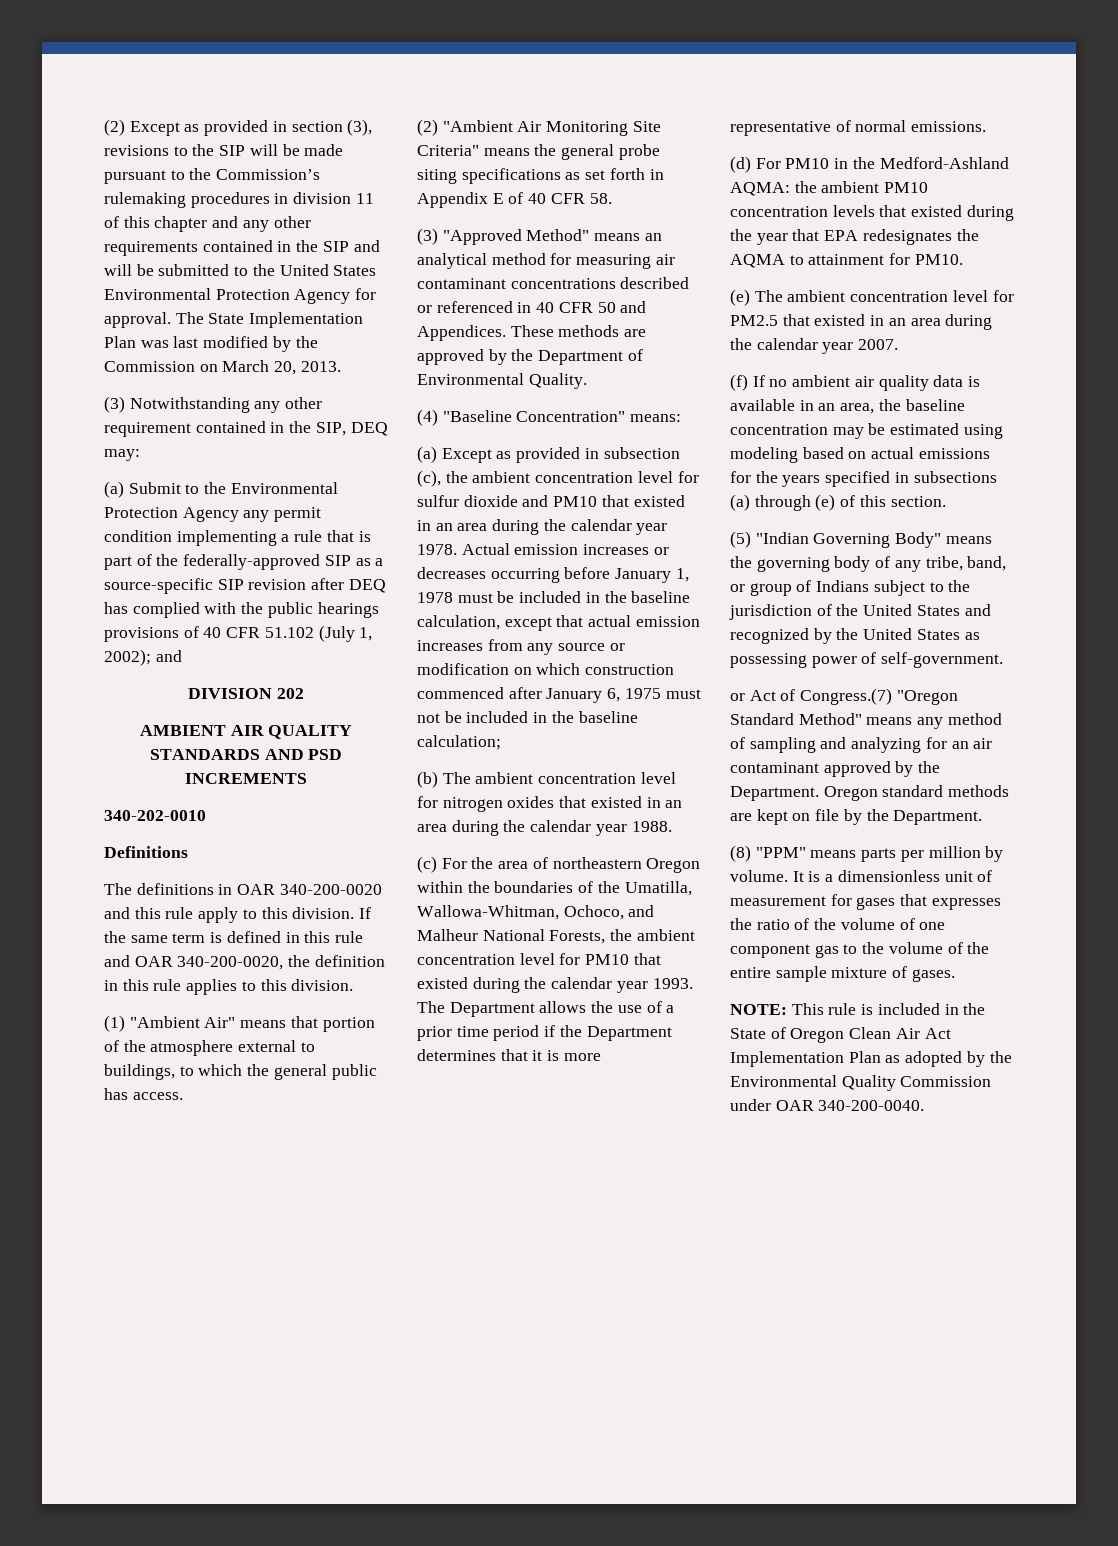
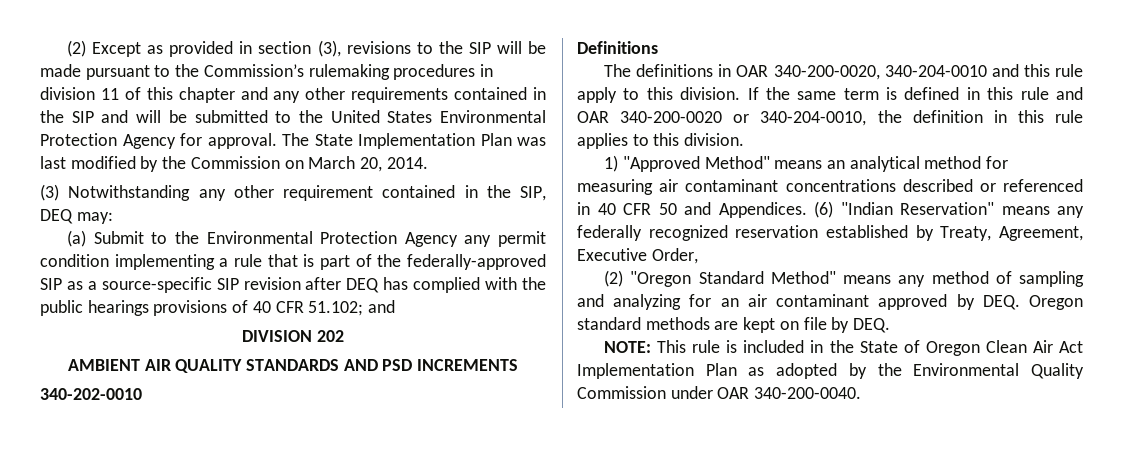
[300,361,341,372] 2013. -> [386,157,428,169] 2014.
[264,625,373,642] [104,649,151,666] 51.102 (July 1, 2002); -> [308,301,364,316] 51.102;
[279,884,382,895] 340-200-0020 -> [773,65,987,80] 340-200-0020, 340-204-0010
[177,956,284,970] 340-200-0020, -> [620,111,867,126] 340-200-0020 or 340-204-0010,
[104,1015,375,1032] [104,1040,315,1056] [104,1064,377,1080] [104,1088,183,1100] [417,119,661,136] [417,144,660,160] [417,168,664,184] [417,192,612,208] [417,228,438,245] (1) "Ambient Air" means that portion of the atmosphere external to buildings, to which the general public has access. // (2) "Ambient Air Monitoring Site Criteria" means the general probe siting specifications as set forth in Appendix E of 40 CFR 58. // (3) -> [604,155,619,172] 1)
[510,325,647,337] [417,349,643,365] [417,373,587,389] [417,409,682,426] [417,446,680,463] [417,470,699,487] [417,495,685,507] [417,519,668,535] [417,543,669,555] [417,567,689,583] [417,591,691,603] [417,615,700,631] [417,639,625,655] [417,663,675,675] [417,687,701,703] [417,711,638,723] [417,735,501,750] [417,771,676,788] [417,796,683,812] [417,820,672,836] [417,856,701,873] [417,881,692,896] [417,905,655,920] [417,929,695,944] [417,953,661,965] [417,977,693,993] [417,1001,675,1017] [417,1025,672,1041] [417,1049,601,1061] [730,120,987,136] [730,156,1009,173] [730,181,929,196] [730,205,1014,221] [730,229,979,245] [730,253,963,268] [730,289,1014,306] [730,314,993,330] [730,338,899,354] [730,374,981,391] [730,399,965,414] [730,423,1003,439] [730,447,990,463] [730,471,997,487] [730,494,946,511] [730,531,992,548] [730,556,1007,572] [730,580,971,596] [729,604,991,620] [730,628,980,644] [730,652,1004,668] [730,688,893,705] These methods are approved by the Department of Environmental Quality. // (4) "Baseline Concentration" means: // (a) Except as provided in subsection (c), the ambient concentration level for sulfur dioxide and PM10 that existed in an area during the calendar year 1978. Actual emission increases or decreases occurring before January 1, 1978 must be included in the baseline calculation, except that actual emission increases from any source or modification on which construction commenced after January 6, 1975 must not be included in the baseline calculation; // (b) The ambient concentration level for nitrogen oxides that existed in an area during the calendar year 1988. // (c) For the area of northeastern Oregon within the boundaries of the Umatilla, Wallowa-Whitman, Ochoco, and Malheur National Forests, the ambient concentration level for PM10 that existed during the calendar year 1993. The Department allows the use of a prior time period if the Department determines that it is more representative of normal emissions. // (d) For PM10 in the Medford-Ashland AQMA: the ambient PM10 concentration levels that existed during the year that EPA redesignates the AQMA to attainment for PM10. // (e) The ambient concentration level for PM2.5 that existed in an area during the calendar year 2007. // (f) If no ambient air quality data is available in an area, the baseline concentration may be estimated using modeling based on actual emissions for the years specified in subsections (a) through (e) of this section. // (5) "Indian Governing Body" means the governing body of any tribe, band, or group of Indians subject to the jurisdiction of the United States and recognized by the United States as possessing power of self-government. // or Act of Congress.(7) -> [814,201,1084,218] [577,225,1083,241] [577,248,698,264] [604,270,624,287] (6) "Indian Reservation" means any federally recognized reservation established by Treaty, Agreement, Executive Order, // (2)
[918,761,941,773] [730,786,819,801] the Department. -> [982,295,1020,310] DEQ.
[866,809,983,825] [730,845,1004,862] [730,870,993,882] [730,894,1001,910] [730,918,946,930] [730,942,990,958] [730,966,955,982] the Department. // (8) "PPM" means parts per million by volume. It is a dimensionless unit of measurement for gases that expresses the ratio of the volume of one component gas to the volume of the entire sample mixture of gases. -> [853,318,891,333] DEQ.

